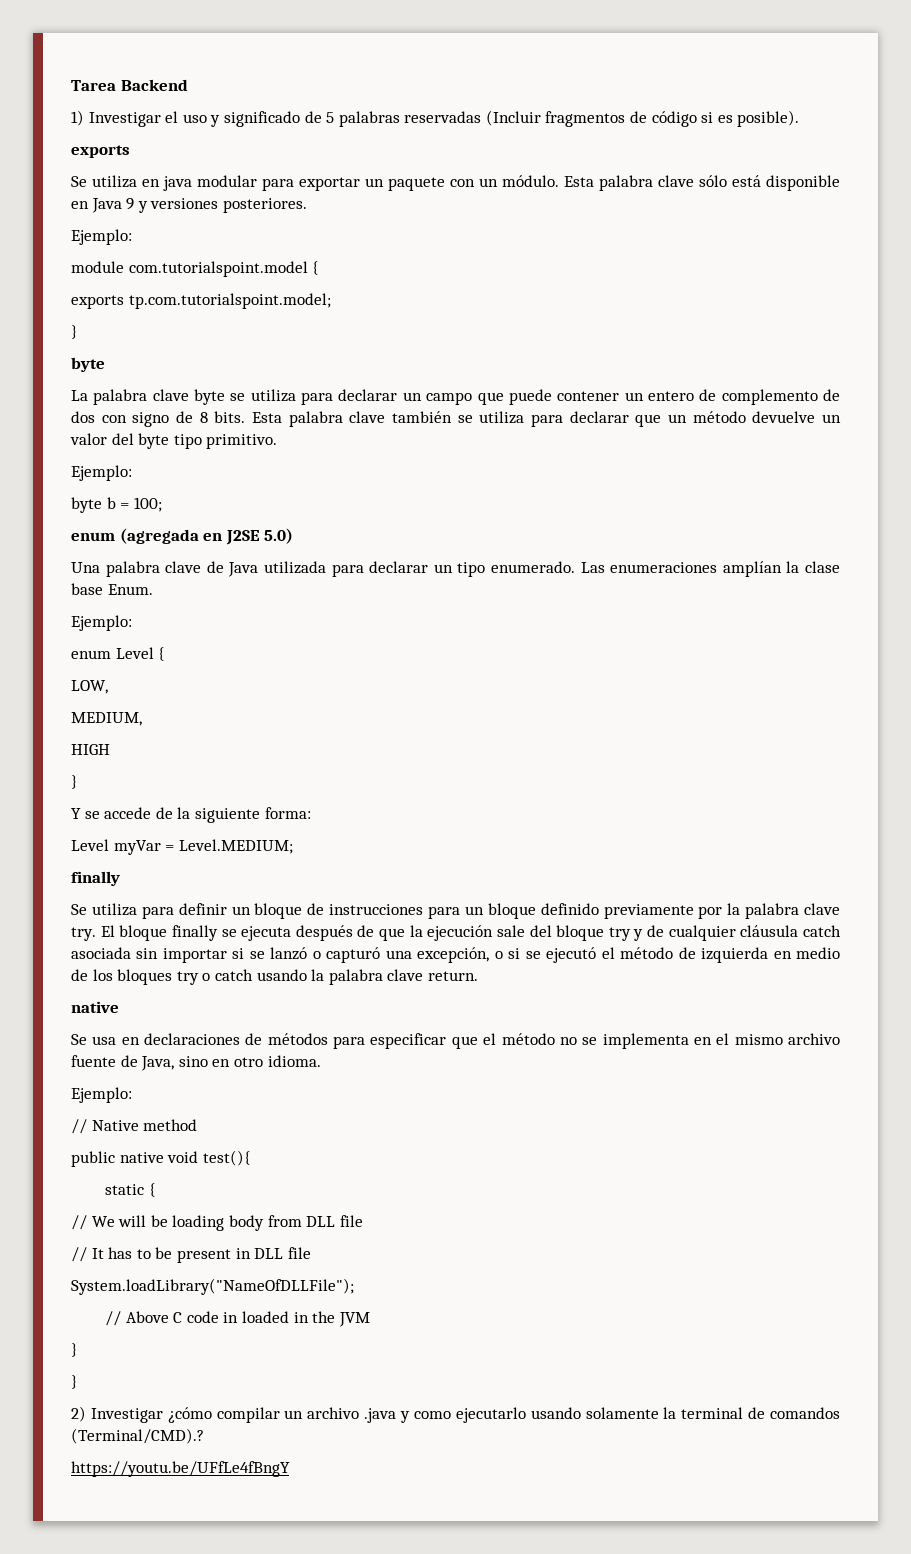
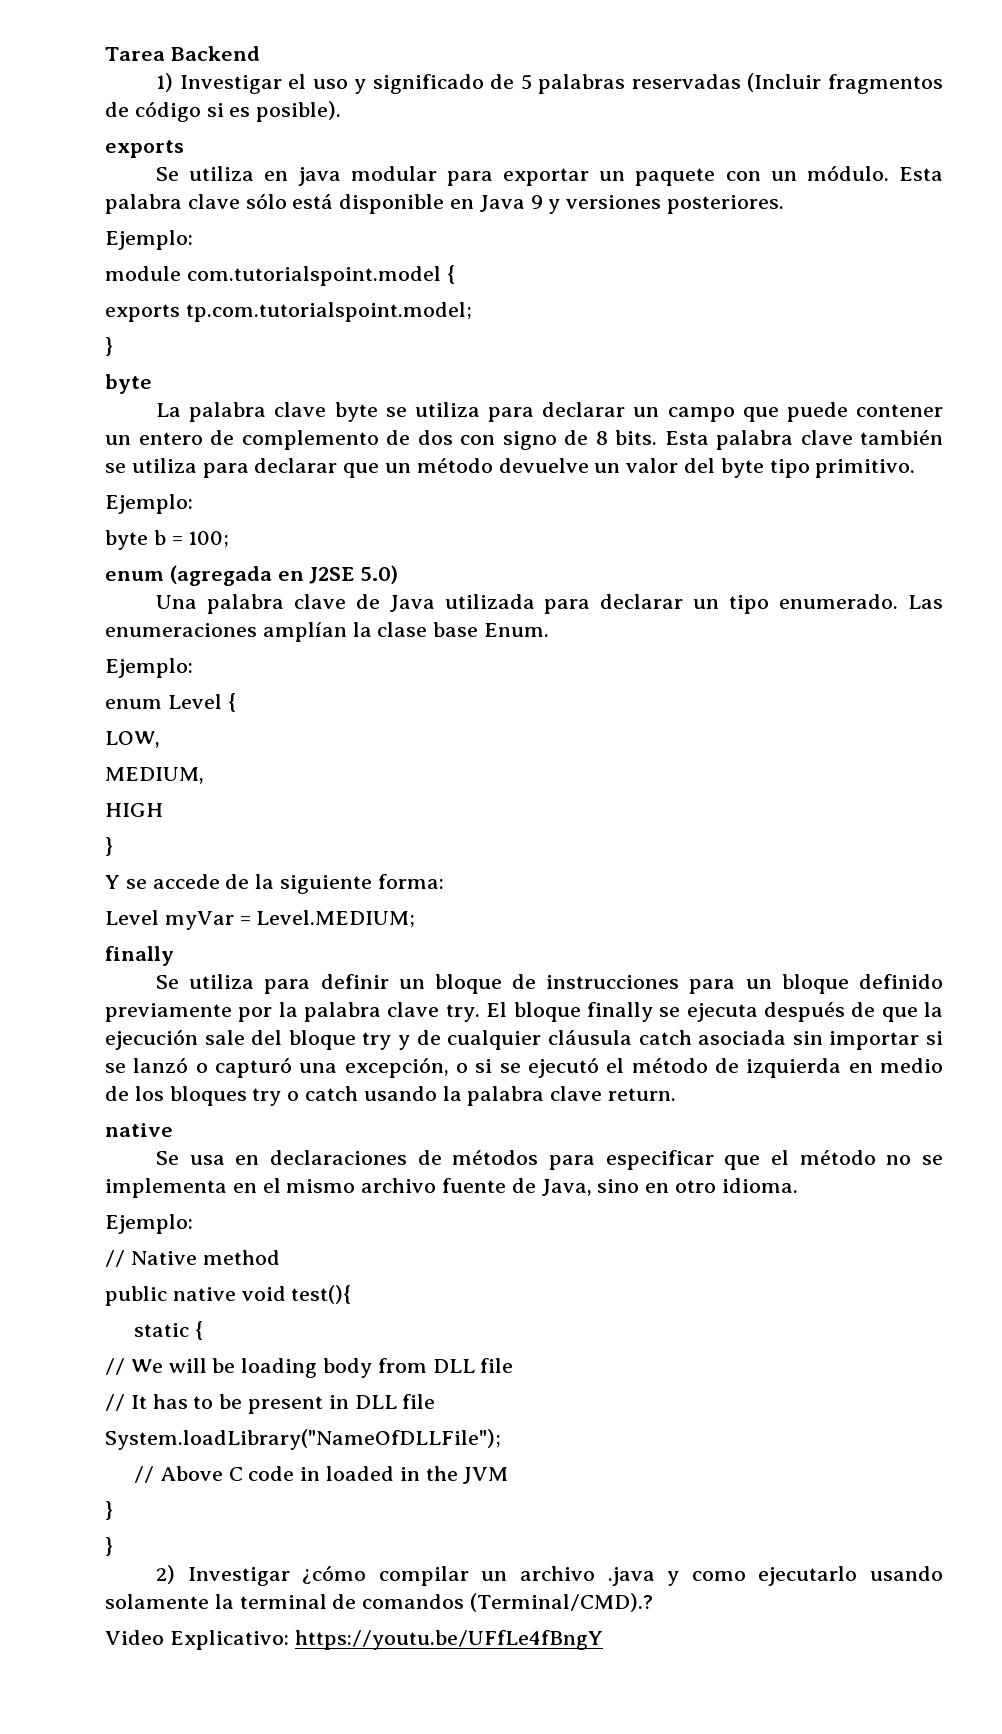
(204, 1436) none -> [105,1630,289,1650] Video Explicativo:

